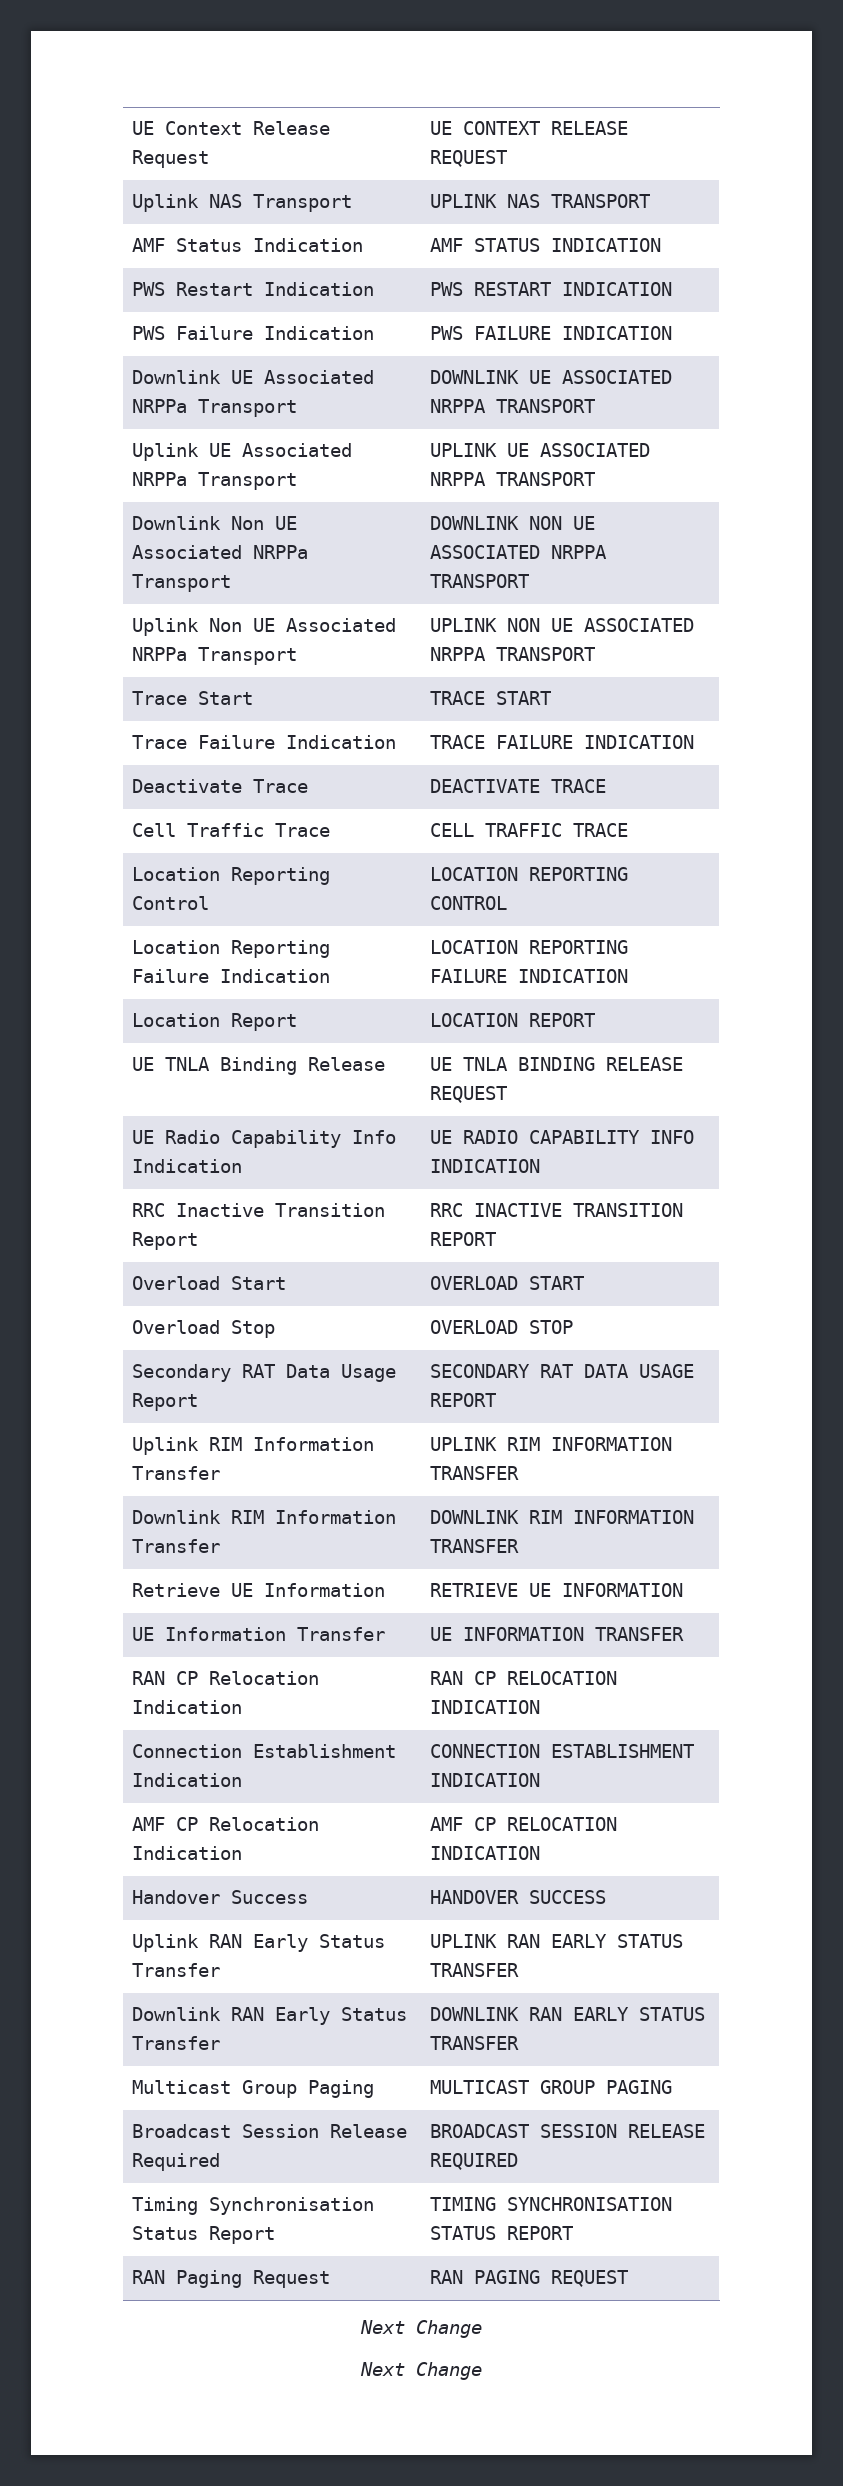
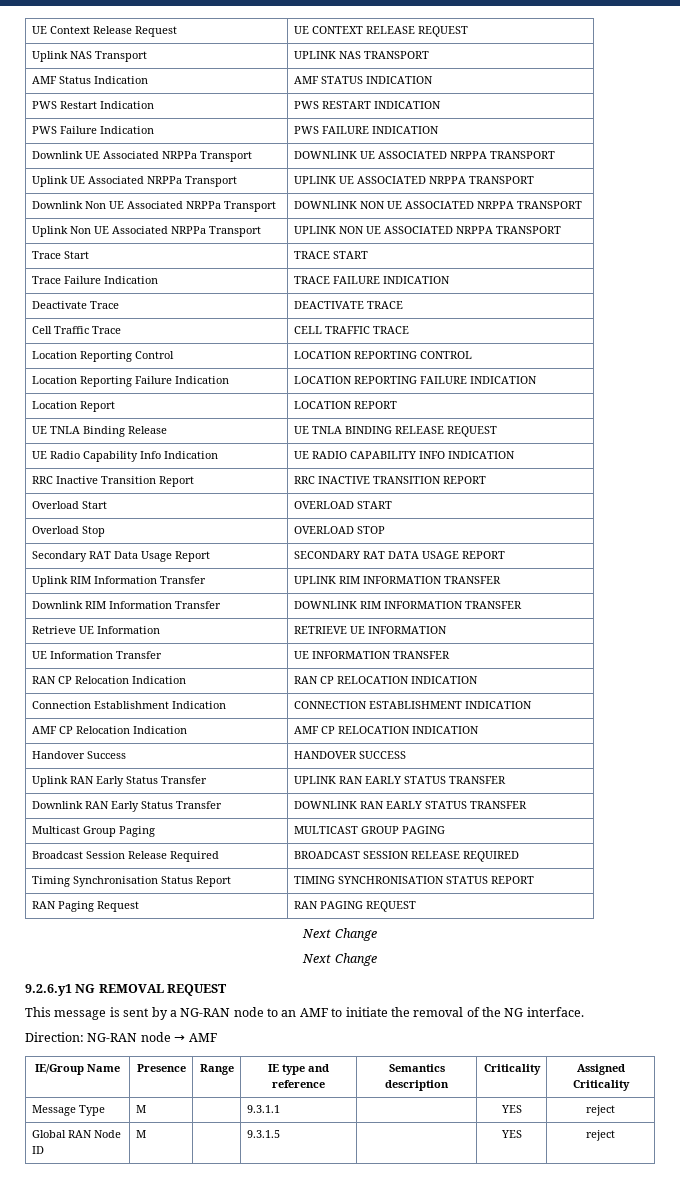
(482, 2371) none -> [25,984,228,996] [25,1007,584,1020] [25,1032,217,1042] [35,1064,120,1075] [136,1064,186,1072] [199,1064,234,1075] [268,1064,329,1075] [272,1080,325,1088] [388,1064,445,1072] [385,1080,449,1091] [483,1064,541,1075] [576,1064,625,1075] [572,1080,630,1091] [31,1105,105,1116] [135,1105,146,1113] [246,1105,280,1113] [500,1105,522,1113] [586,1105,615,1116] [31,1130,121,1138] [31,1146,44,1154] [135,1130,146,1138] [246,1130,280,1138] [500,1130,522,1138] [586,1130,615,1141] // 9.2.6.y1 NG REMOVAL REQUEST // This message is sent by a NG-RAN node to an AMF to initiate the removal of the NG interface. // Direction: NG-RAN node → AMF // IE/Group Name | Presence | Range | IE type and reference | Semantics description | Criticality | Assigned Criticality // Message Type | M | | 9.3.1.1 | | YES | reject // Global RAN Node ID | M | | 9.3.1.5 | | YES | reject

